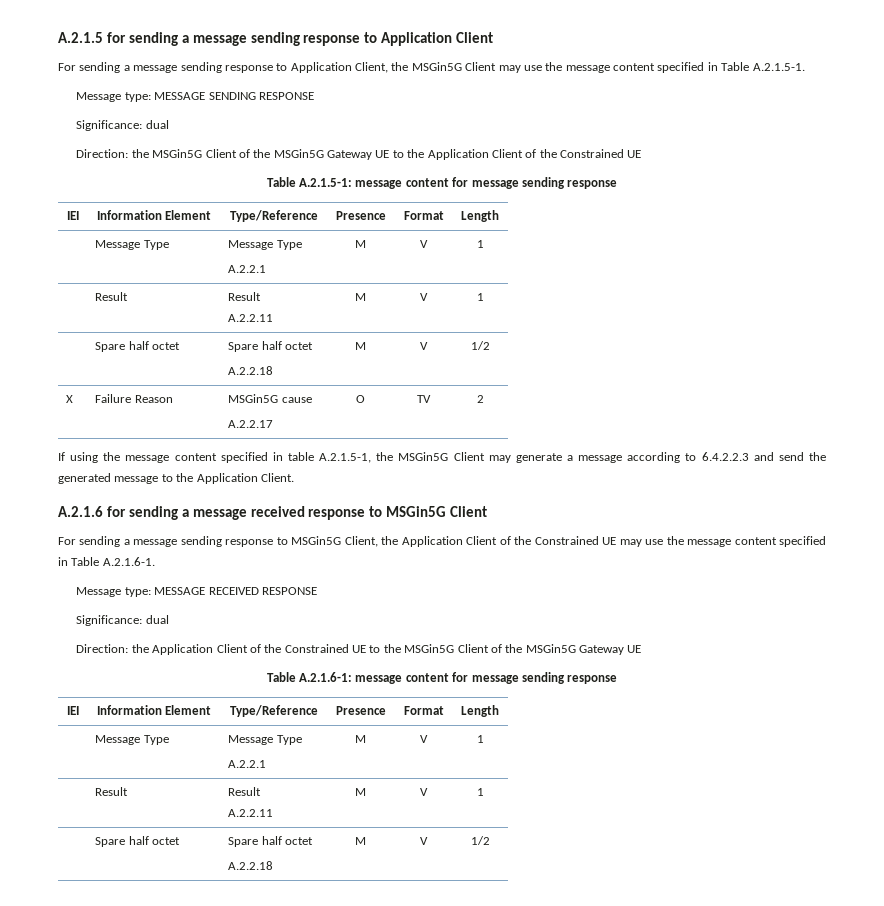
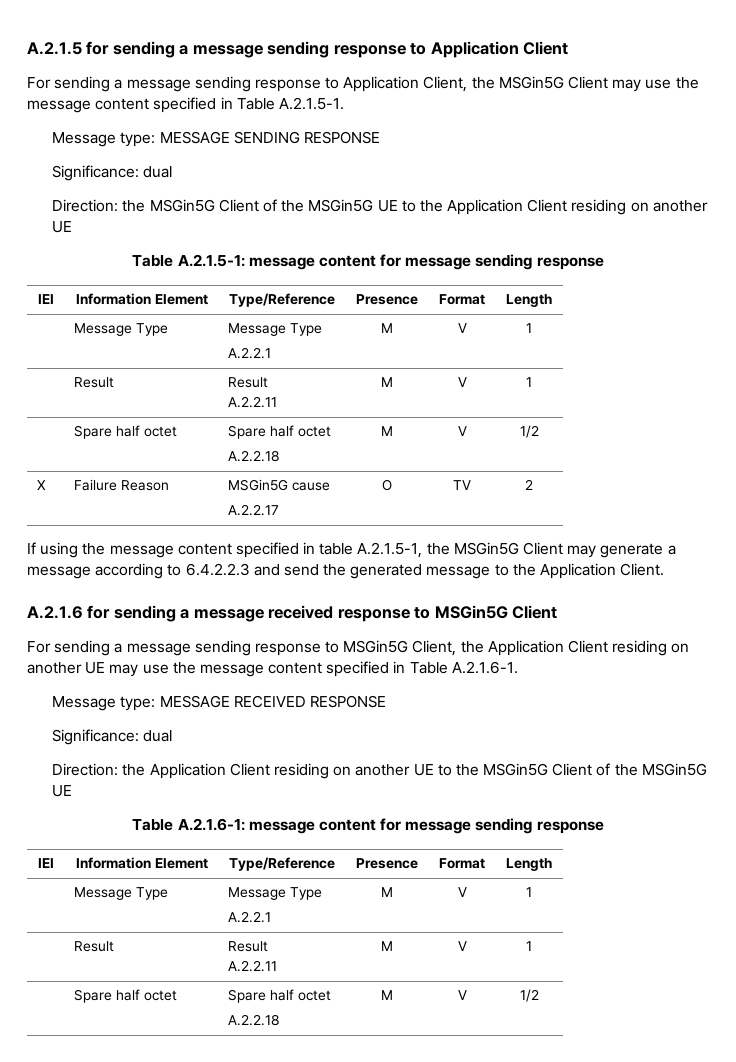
[327,150,373,160] Gateway -> (374, 205) none
[525,149,625,158] of the Constrained -> [571,199,708,215] residing on another
[499,536,599,545] of the Constrained -> [612,640,690,656] [27,662,82,674] residing on another
[249,644,349,653] of the Constrained -> [273,763,411,779] residing on another
[579,645,625,655] Gateway -> (707, 769) none

